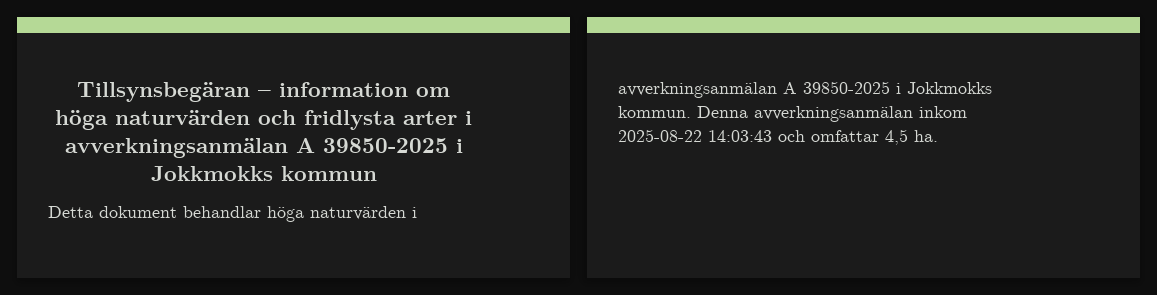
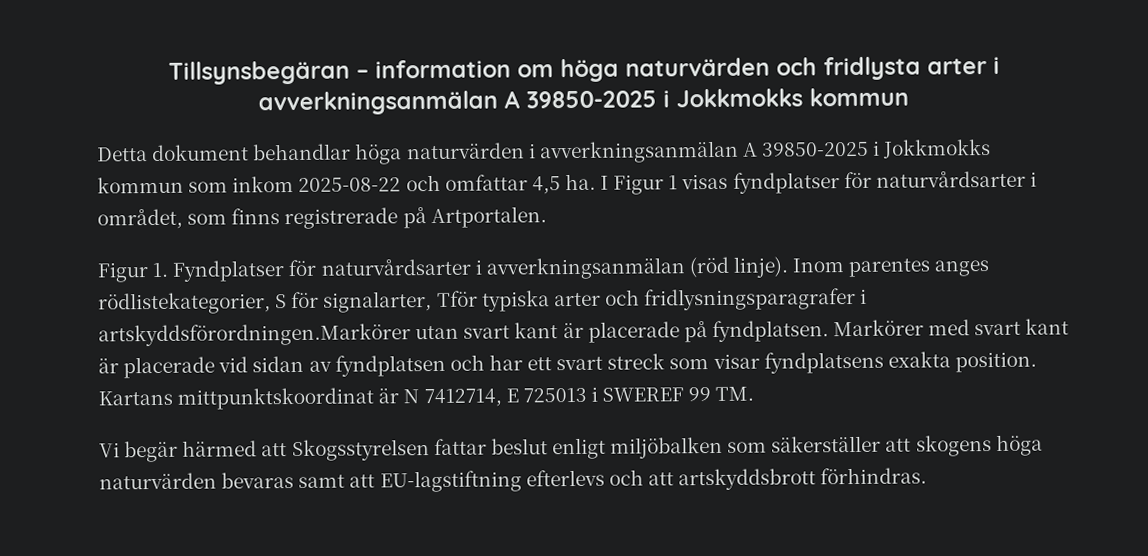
[618,106,913,122] kommun. Denna avverkningsanmälan -> [97,176,229,194] kommun som
[708,130,772,142] 14:03:43 -> (402, 184) none
(938, 136) none -> [600,170,1037,195] [97,206,547,230] [97,256,990,283] [98,287,868,315] [98,318,1070,347] [98,351,1037,379] [98,386,755,410] [99,434,1043,463] [99,467,928,493] I Figur 1 visas fyndplatser för naturvårdsarter i området, som finns registrerade på Artportalen. // Figur 1. Fyndplatser för naturvårdsarter i avverkningsanmälan (röd linje). Inom parentes anges rödlistekategorier, S för signalarter, Tför typiska arter och fridlysningsparagrafer i artskyddsförordningen.Markörer utan svart kant är placerade på fyndplatsen. Markörer med svart kant är placerade vid sidan av fyndplatsen och har ett svart streck som visar fyndplatsens exakta position. Kartans mittpunktskoordinat är N 7412714, E 725013 i SWEREF 99 TM. // Vi begär härmed att Skogsstyrelsen fattar beslut enligt miljöbalken som säkerställer att skogens höga naturvärden bevaras samt att EU-lagstiftning efterlevs och att artskyddsbrott förhindras.

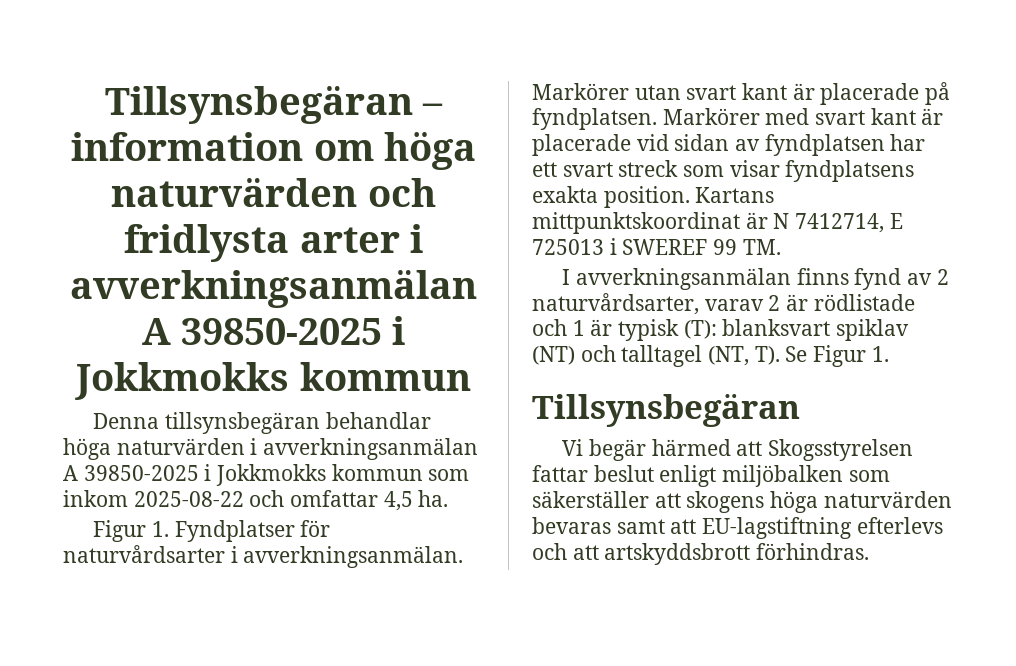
[97,144,250,162] Detta dokument -> [93,412,321,434] Denna tillsynsbegäran
[600,170,1037,195] [97,206,547,230] I Figur 1 visas fyndplatser för naturvårdsarter i området, som finns registrerade på Artportalen. -> (449, 498) none
[485,256,990,280] [98,287,868,315] [98,323,411,347] avverkningsanmälan (röd linje). Inom parentes anges rödlistekategorier, S för signalarter, Tför typiska arter och fridlysningsparagrafer i artskyddsförordningen.Markörer -> [243,546,464,568] [532,83,629,100] avverkningsanmälan. Markörer
[449,354,485,371] och -> (885, 145) none
(755, 393) none -> [562,268,949,290] [532,293,915,315] [532,319,910,341] [532,345,889,367] [532,394,800,427] // I avverkningsanmälan finns fynd av 2 naturvårdsarter, varav 2 är rödlistade och 1 är typisk (T): blanksvart spiklav (NT) och talltagel (NT, T). Se Figur 1. // Tillsynsbegäran

